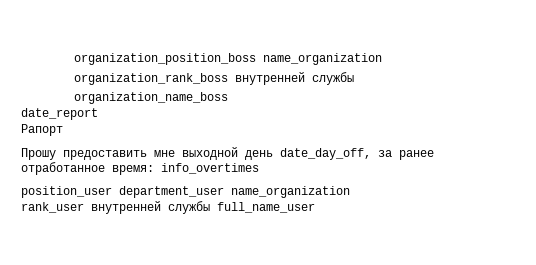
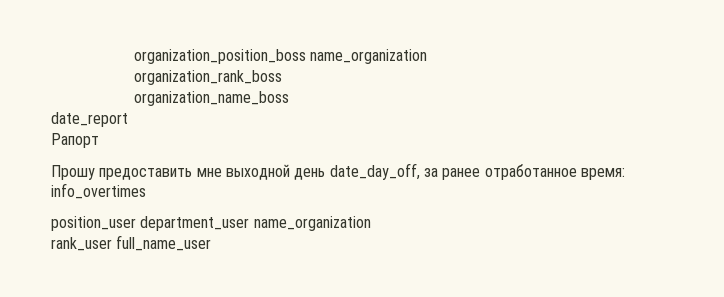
[235,72,355,85] внутренней службы -> (282, 77) none
[91,201,210,214] внутренней службы -> (112, 244) none

